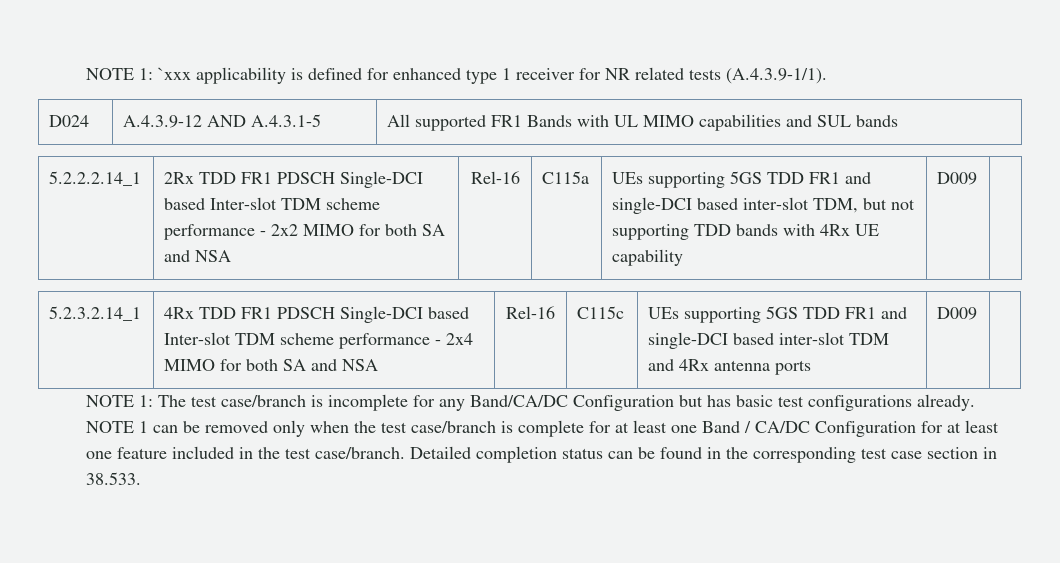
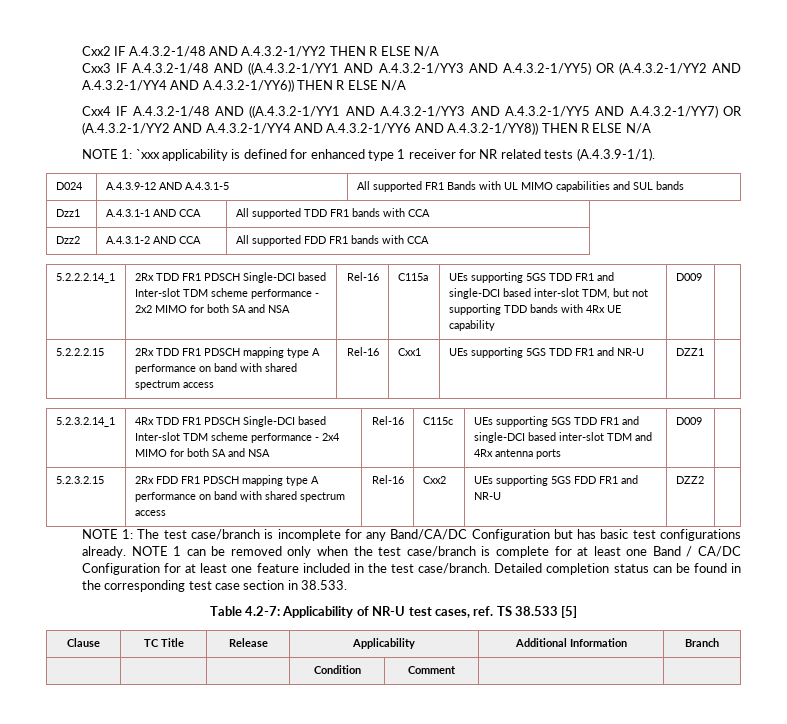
(86, 74) none -> [81,46,439,57] [81,62,741,75] [81,79,407,92] [81,105,742,118] [81,122,651,135] Cxx2 IF A.4.3.2-1/48 AND A.4.3.2-1/YY2 THEN R ELSE N/A // Cxx3 IF A.4.3.2-1/48 AND ((A.4.3.2-1/YY1 AND A.4.3.2-1/YY3 AND A.4.3.2-1/YY5) OR (A.4.3.2-1/YY2 AND A.4.3.2-1/YY4 AND A.4.3.2-1/YY6)) THEN R ELSE N/A // Cxx4 IF A.4.3.2-1/48 AND ((A.4.3.2-1/YY1 AND A.4.3.2-1/YY3 AND A.4.3.2-1/YY5 AND A.4.3.2-1/YY7) OR (A.4.3.2-1/YY2 AND A.4.3.2-1/YY4 AND A.4.3.2-1/YY6 AND A.4.3.2-1/YY8)) THEN R ELSE N/A //
(899, 121) none -> [55,209,80,217] [105,209,201,217] [235,208,430,219] [55,236,80,244] [105,236,201,244] [235,235,429,246] // Dzz1 | A.4.3.1-1 AND CCA | All supported TDD FR1 bands with CCA // Dzz2 | A.4.3.1-2 AND CCA | All supported FDD FR1 bands with CCA
(978, 178) none -> [55,348,104,356] [134,347,320,358] [134,363,297,374] [134,380,214,390] [346,347,379,356] [397,348,421,356] [448,347,644,358] [675,348,704,356] // 5.2.2.2.15 | 2Rx TDD FR1 PDSCH mapping type A performance on band with shared spectrum access | Rel-16 | Cxx1 | UEs supporting 5GS TDD FR1 and NR-U | DZZ1 |
(978, 313) none -> [55,476,104,484] [134,475,319,486] [134,491,345,502] [134,510,166,516] [371,475,404,484] [422,476,446,484] [473,475,638,486] [473,492,501,500] [675,476,704,484] // 5.2.3.2.15 | 2Rx FDD FR1 PDSCH mapping type A performance on band with shared spectrum access | Rel-16 | Cxx2 | UEs supporting 5GS FDD FR1 and NR-U | DZZ2 |
(142, 478) none -> [209,606,578,618] [67,638,100,647] [143,638,184,647] [228,638,268,647] [352,638,415,649] [514,638,627,647] [685,638,719,647] [313,665,361,674] [408,666,456,674] // Table 4.2-7: Applicability of NR-U test cases, ref. TS 38.533 [5] // Clause | TC Title | Release | Applicability | Additional Information | Branch // | | | Condition | Comment | |

